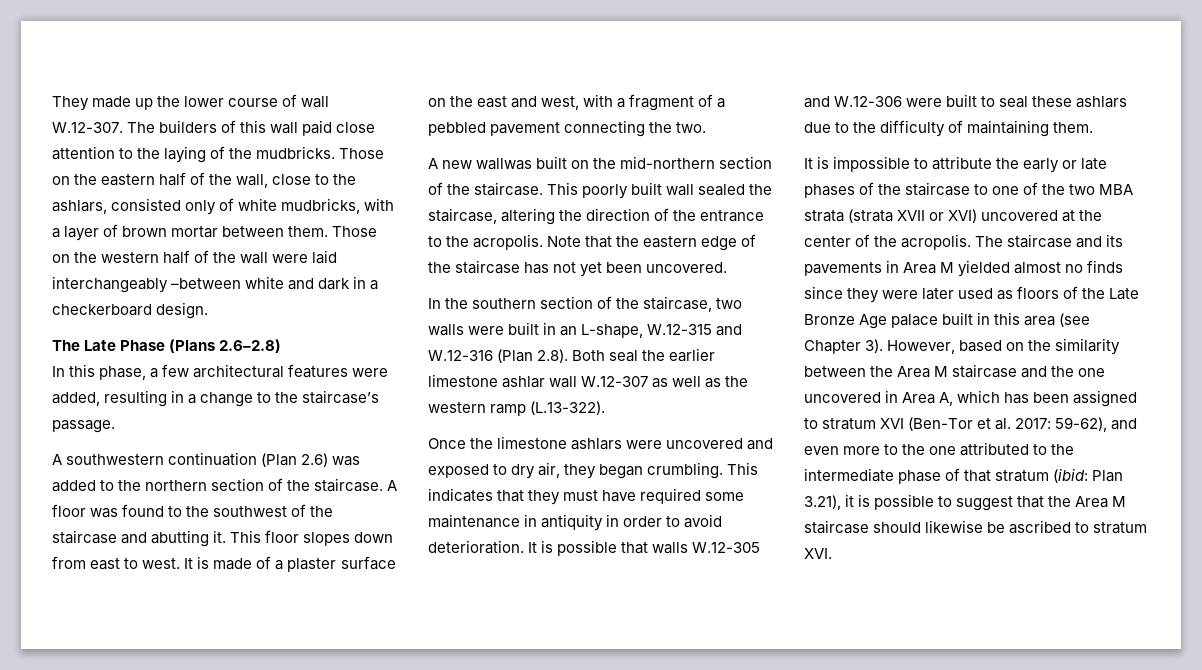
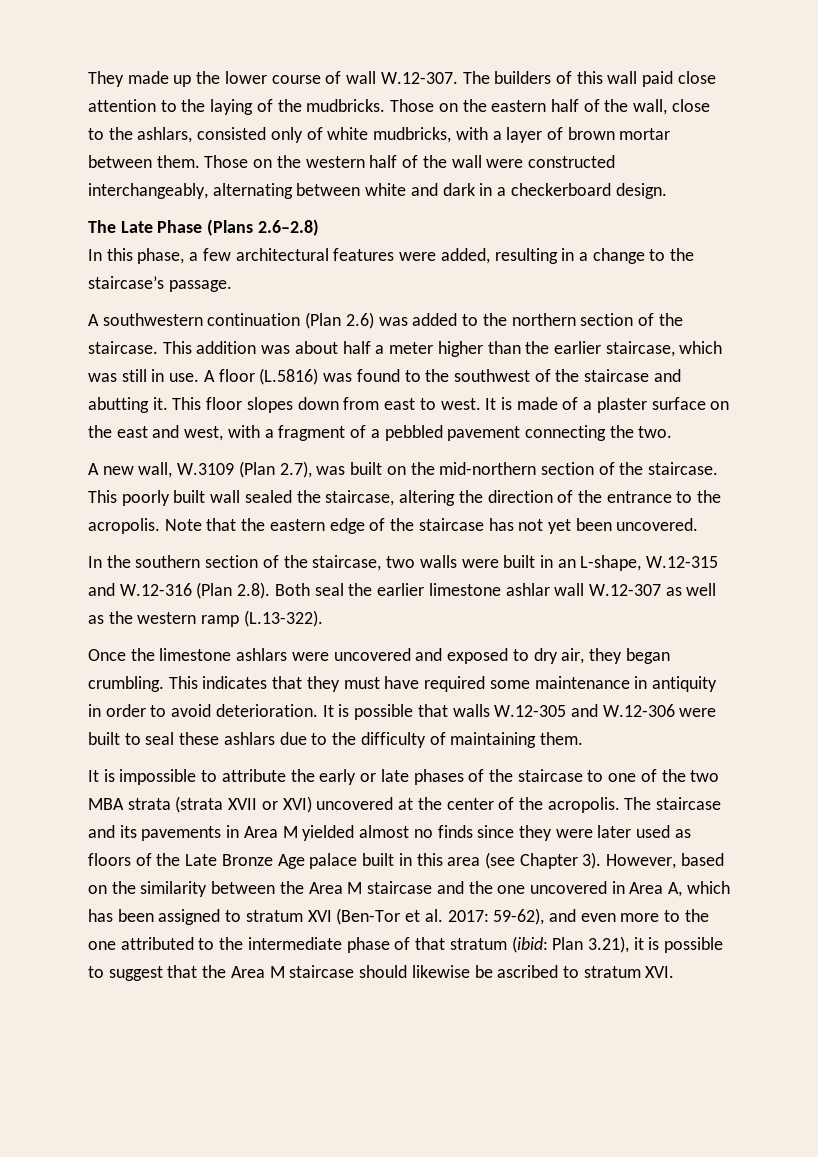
[312,250,338,264] [52,276,242,293] laid interchangeably –between -> [527,155,615,168] [88,183,361,199] constructed interchangeably, alternating between
(384, 485) none -> [162,341,723,357] [88,369,200,382] This addition was about half a meter higher than the earlier staircase, which was still in use.
(86, 510) none -> [259,368,319,385] (L.5816)
[476,158,533,170] wallwas -> [138,461,346,478] wall, W.3109 (Plan 2.7), was

